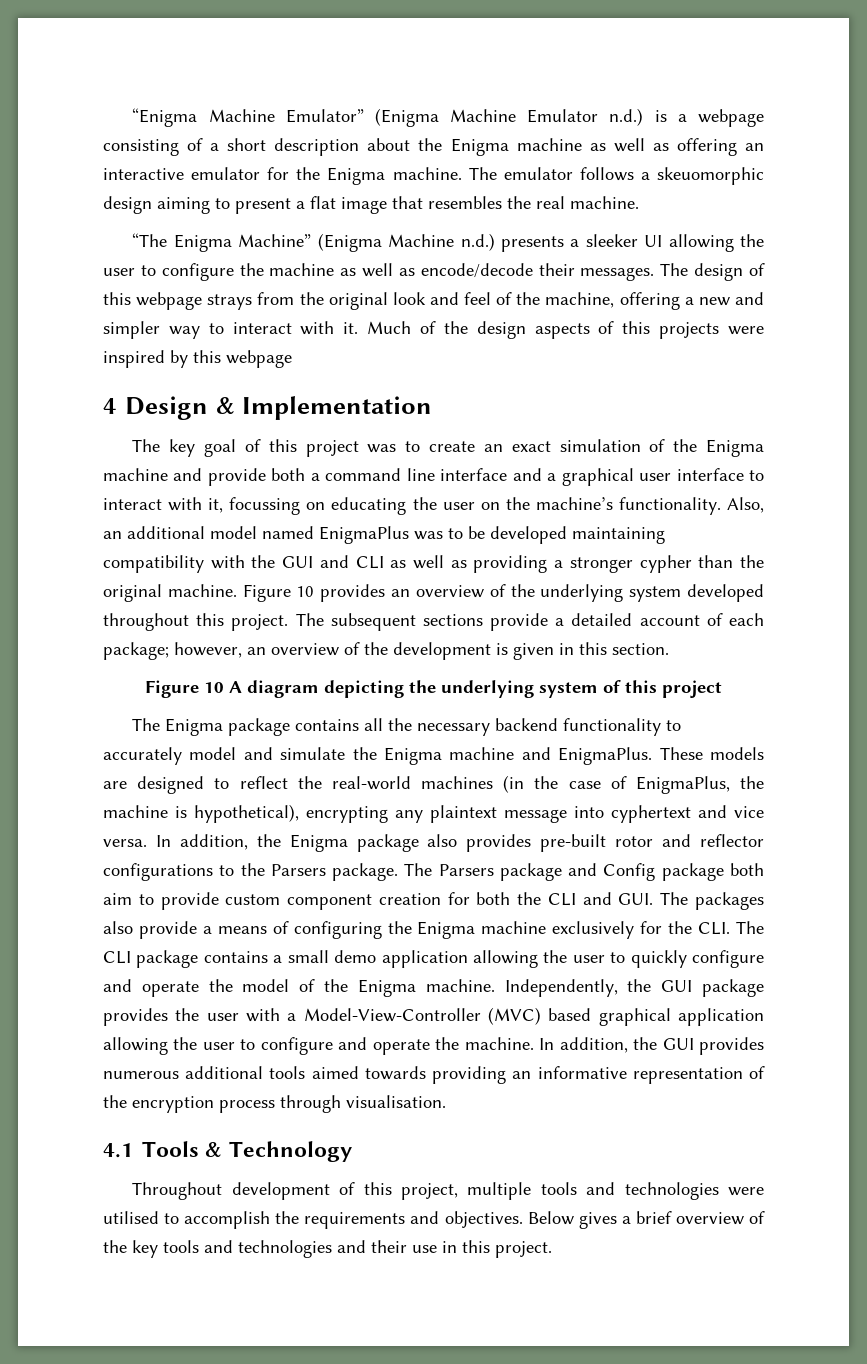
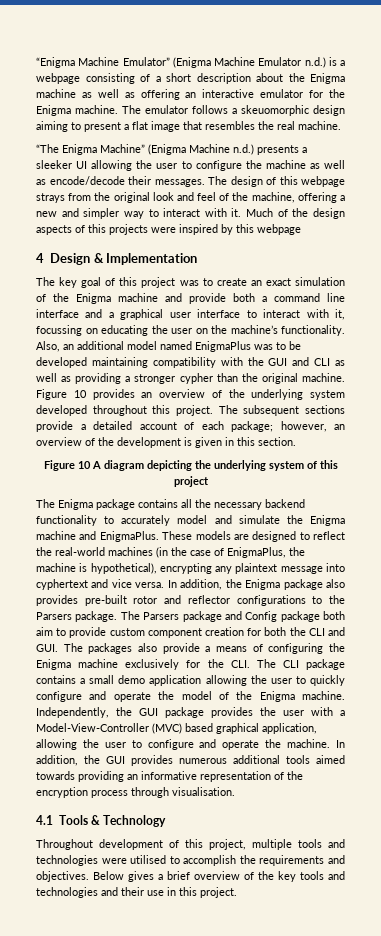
[678,1008,764,1026] application -> [262,723,317,734] application,

